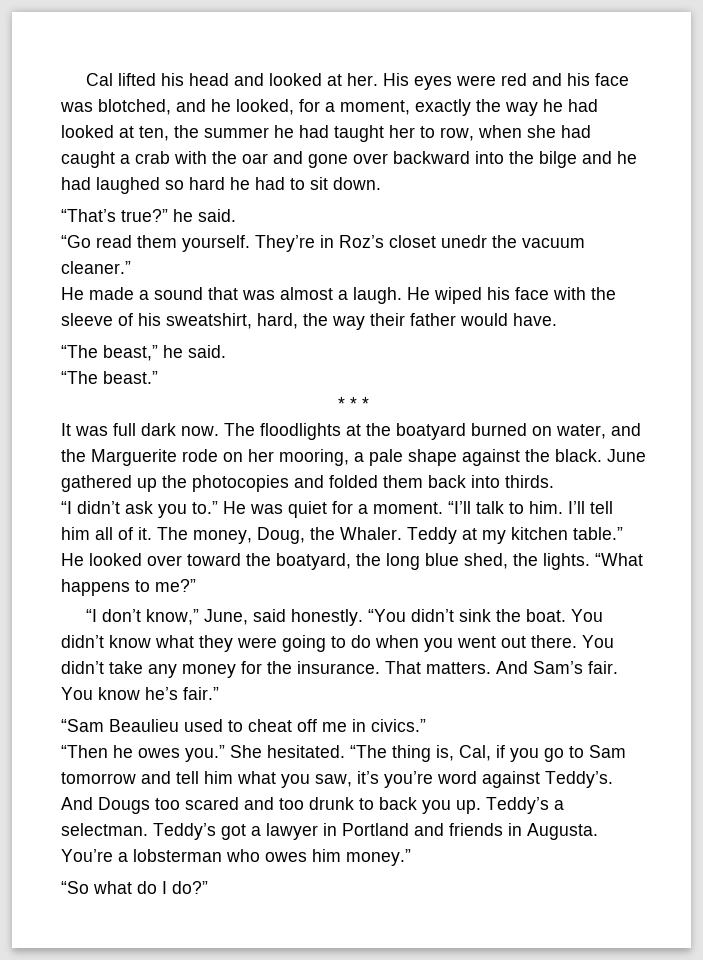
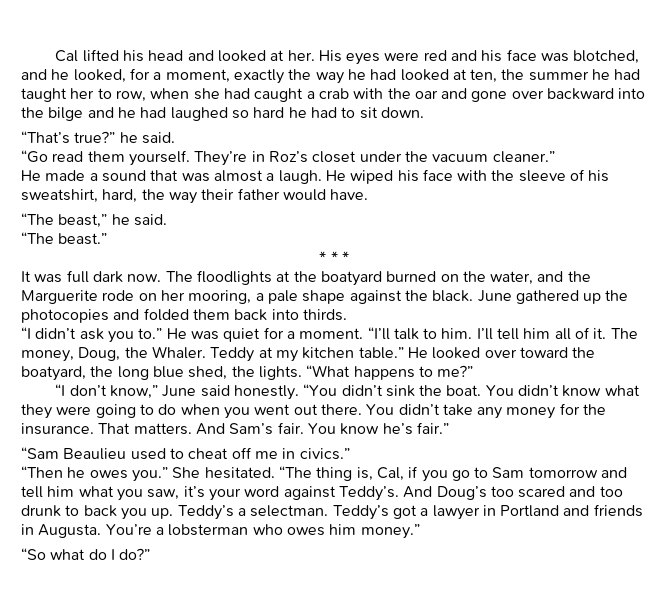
[441,235,487,248] unedr -> [359,151,402,162] under
(552, 431) none -> [462,271,486,282] the
[203,609,248,625] June, -> [162,385,197,397] June
[384,771,433,788] you’re -> [208,488,241,501] your
[98,797,150,814] Dougs -> [436,486,487,500] Doug’s

